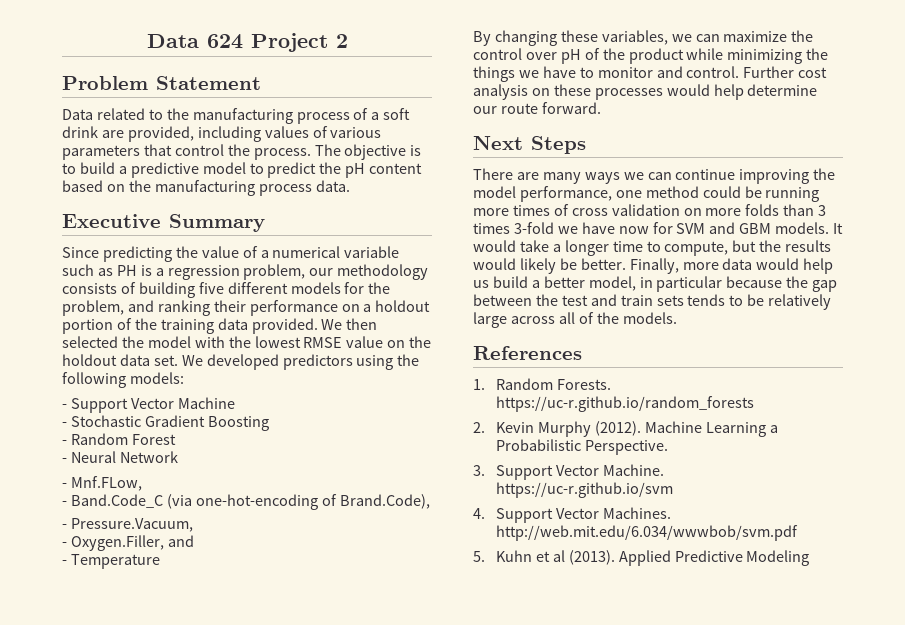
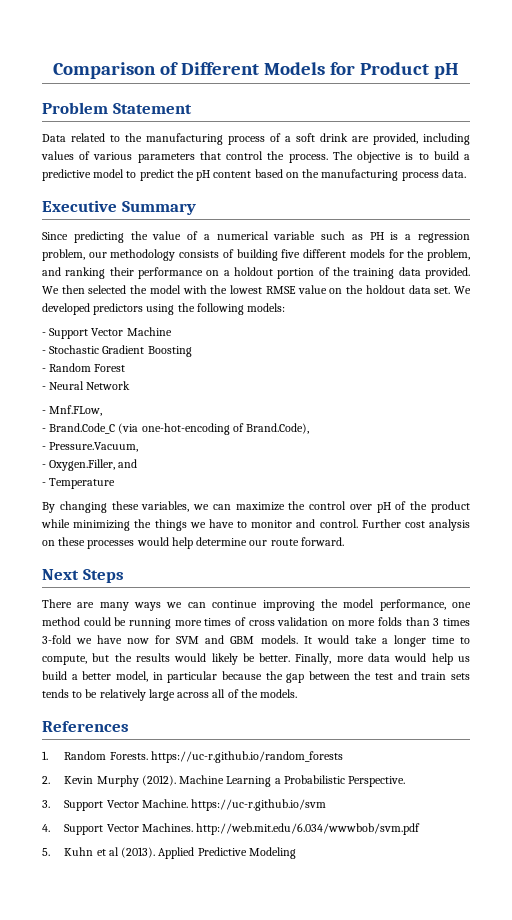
[146,33,348,52] Data 624 Project 2 -> [52,62,460,79] Comparison of Different Models for Product pH
[70,494,163,508] Band.Code_C -> [49,423,116,434] Brand.Code_C

